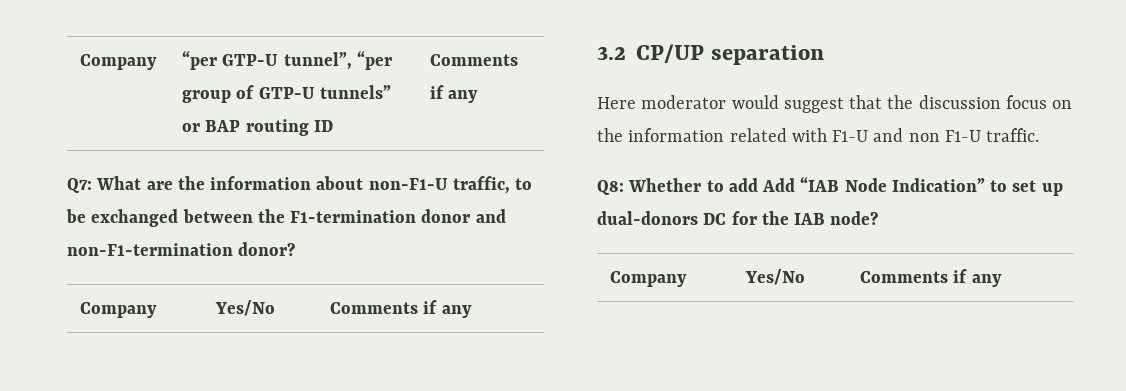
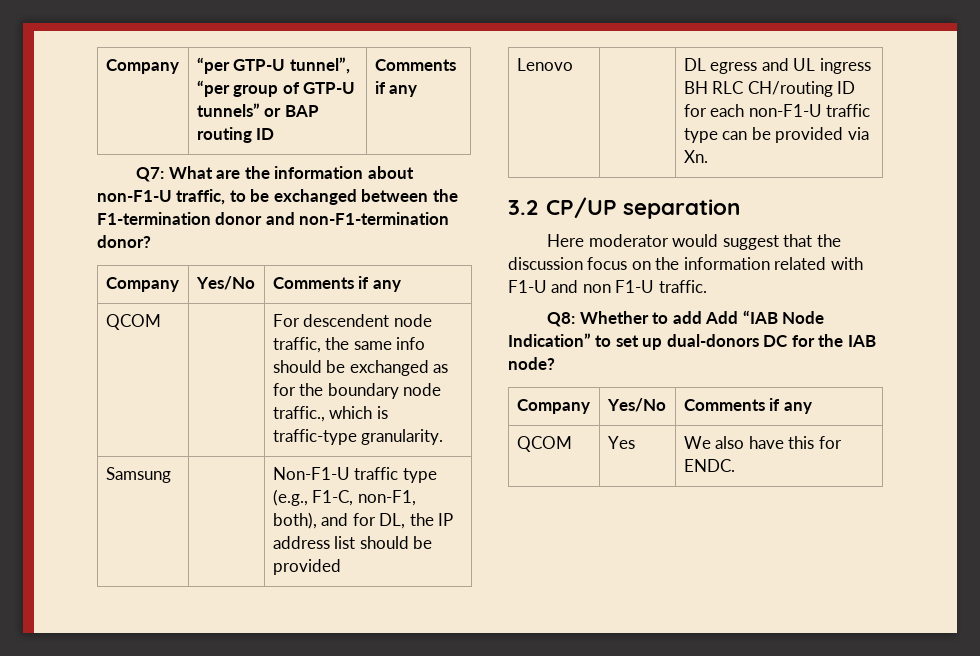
(472, 311) none -> [105,314,161,330] [272,314,432,327] [272,337,426,353] [272,360,449,376] [272,383,442,399] [272,406,388,422] [272,429,444,445] [105,467,171,483] [272,467,437,483] [272,489,416,506] [272,512,453,529] [272,536,433,549] [272,559,341,575] [516,58,573,71] [683,58,871,74] [683,81,856,97] [683,104,871,117] [683,127,869,143] [683,150,708,163] // QCOM | | For descendent node traffic, the same info should be exchanged as for the boundary node traffic., which is traffic-type granularity. // Samsung | | Non-F1-U traffic type (e.g., F1-C, non-F1, both), and for DL, the IP address list should be provided // Lenovo | | DL egress and UL ingress BH RLC CH/routing ID for each non-F1-U traffic type can be provided via Xn.
(1002, 280) none -> [516,436,572,452] [607,436,635,449] [683,436,842,449] [683,459,735,472] // QCOM | Yes | We also have this for ENDC.

